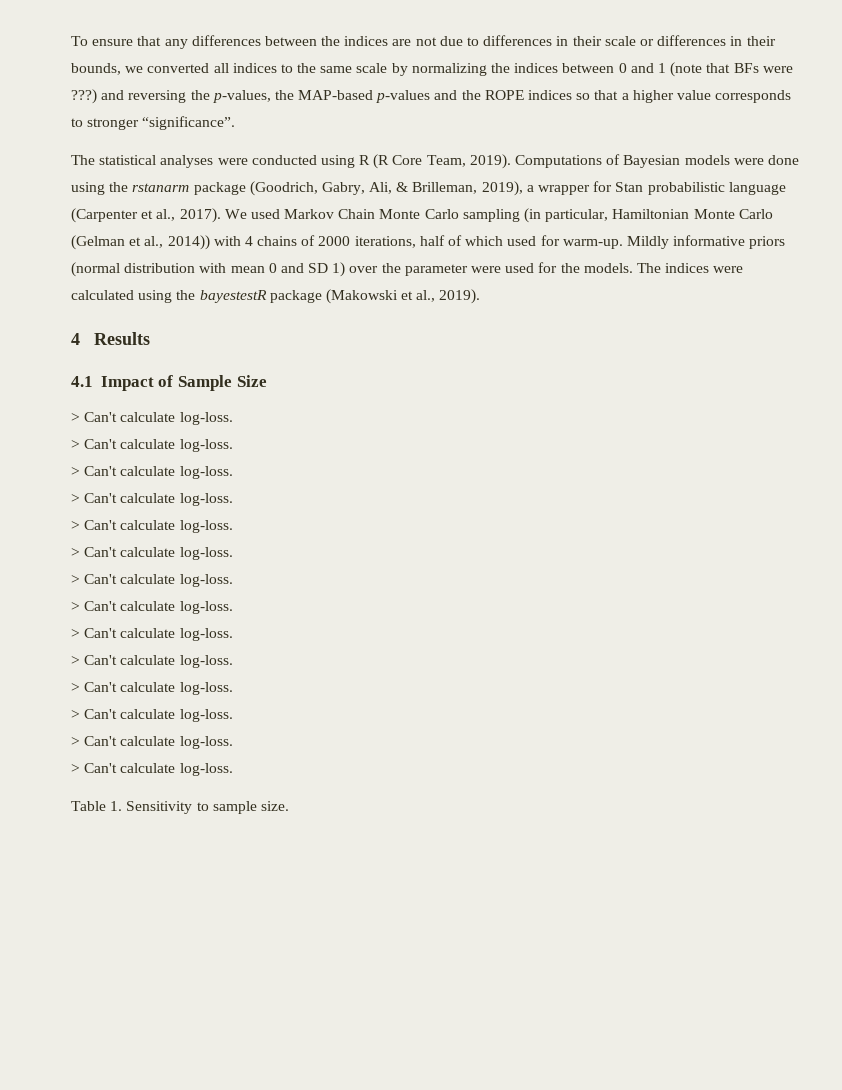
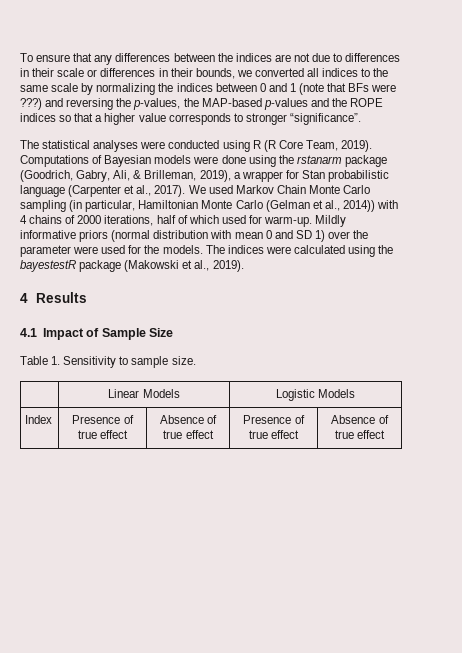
[71,412,233,425] [71,439,233,452] [71,466,233,479] [71,493,233,506] [71,520,233,533] [71,547,233,560] [71,574,233,587] [71,601,233,614] [71,628,233,641] [71,655,233,668] [71,682,233,695] [71,709,233,722] [71,736,233,749] [71,763,233,776] // > Can't calculate log-loss. // > Can't calculate log-loss. // > Can't calculate log-loss. // > Can't calculate log-loss. // > Can't calculate log-loss. // > Can't calculate log-loss. // > Can't calculate log-loss. // > Can't calculate log-loss. // > Can't calculate log-loss. // > Can't calculate log-loss. // > Can't calculate log-loss. // > Can't calculate log-loss. // > Can't calculate log-loss. // > Can't calculate log-loss. -> (173, 332) none
(289, 806) none -> [108,389,180,398] [275,389,356,401] [25,415,53,424] [72,415,134,424] [77,430,129,439] [159,415,218,424] [163,430,214,439] [243,415,305,424] [248,430,300,439] [331,415,389,424] [334,430,386,439] // | Linear Models | Logistic Models // Index | Presence of true effect | Absence of true effect | Presence of true effect | Absence of true effect

